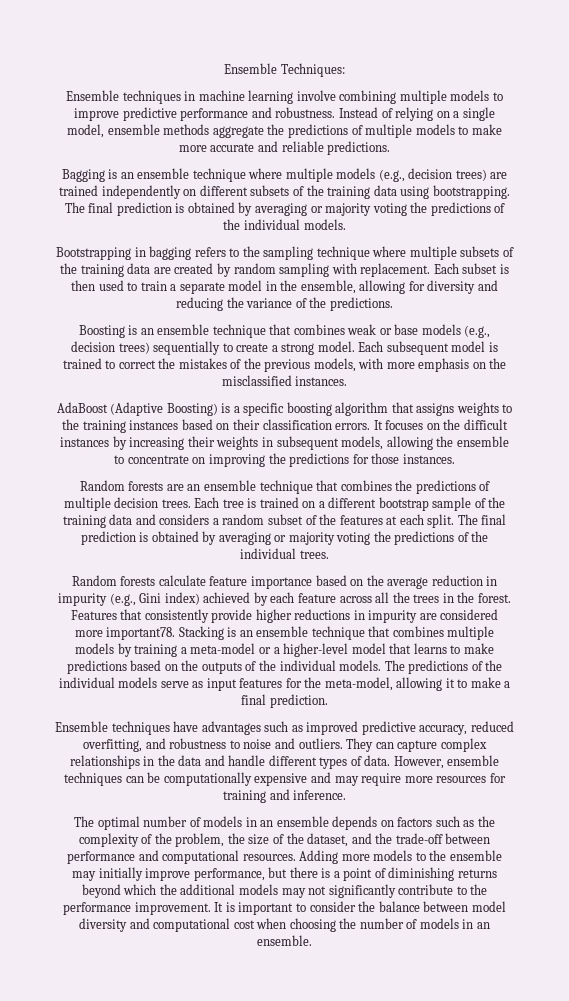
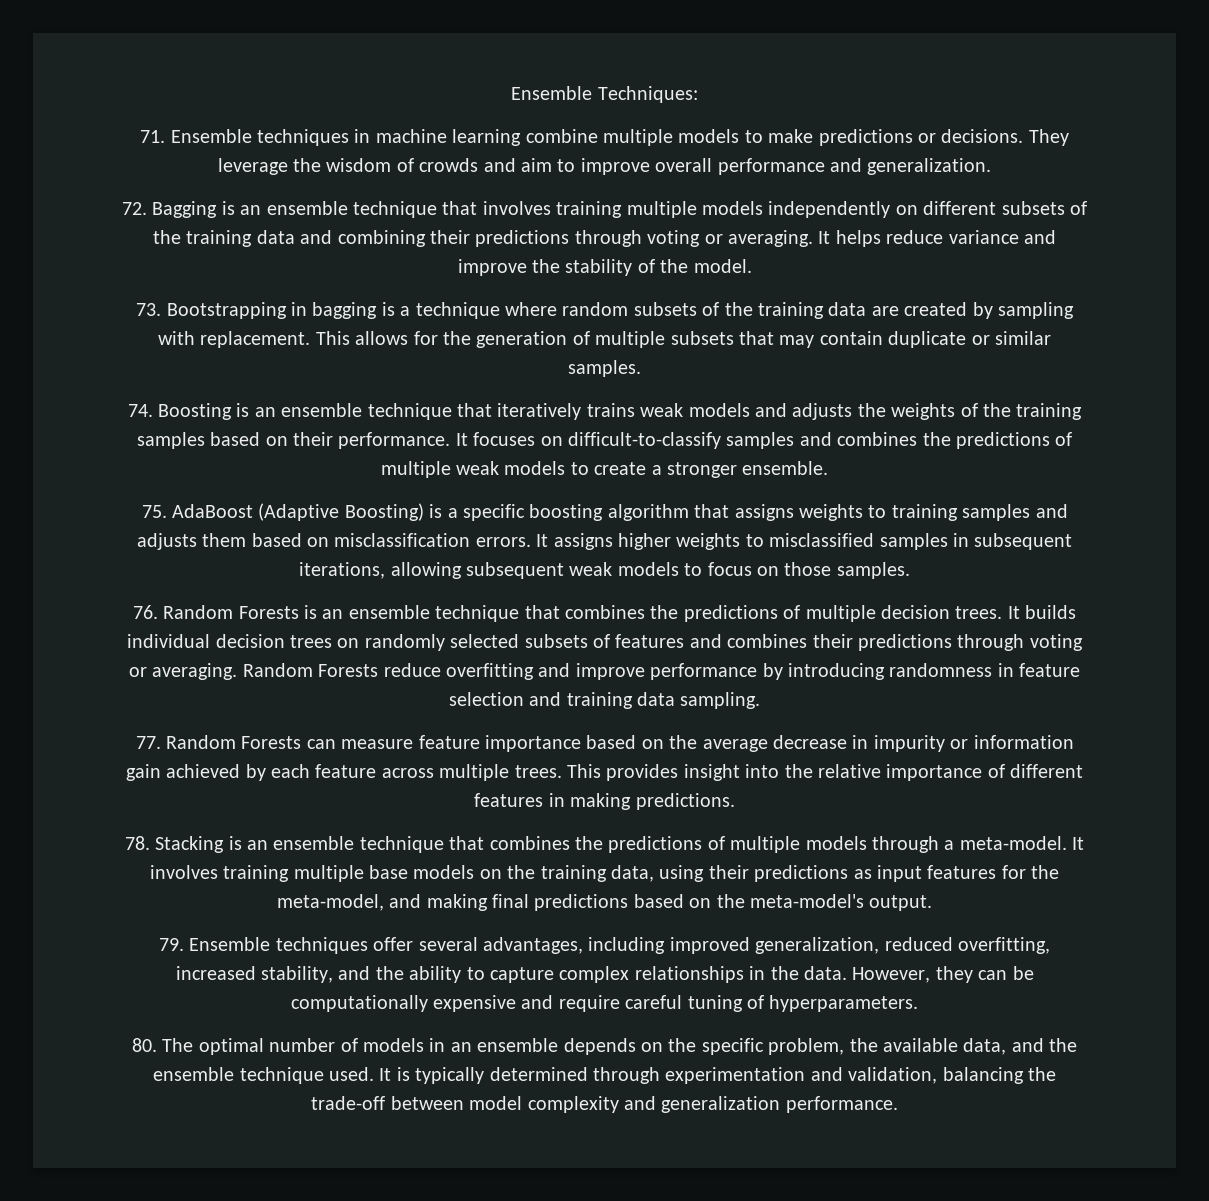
(345, 70) none -> [140,130,166,143] 71.
[296,90,503,104] [74,107,495,121] [67,124,502,138] [178,141,391,155] involve combining multiple models to improve predictive performance and robustness. Instead of relying on a single model, ensemble methods aggregate the predictions of multiple models to make more accurate and reliable predictions. // -> [525,129,1069,146] [217,158,992,175] [122,202,147,215] combine multiple models to make predictions or decisions. They leverage the wisdom of crowds and aim to improve overall performance and generalization. // 72.
[248,168,508,182] [59,185,99,196] where multiple models (e.g., decision trees) are trained -> [442,201,763,218] that involves training multiple models
[400,185,510,199] [64,202,506,216] [223,219,346,230] [56,246,457,260] using bootstrapping. The final prediction is obtained by averaging or majority voting the predictions of the individual models. // Bootstrapping in bagging refers to the sampling technique where multiple -> [300,230,1056,247] [457,259,752,276] [136,302,629,319] and combining their predictions through voting or averaging. It helps reduce variance and improve the stability of the model. // 73. Bootstrapping in bagging is a technique where random
[233,263,276,274] random -> (993, 310) none
[433,263,509,274] [71,280,498,294] [176,297,393,311] Each subset is then used to train a separate model in the ensemble, allowing for diversity and reducing the variance of the predictions. // -> [315,331,1051,348] [568,360,641,377] [127,404,153,417] This allows for the generation of multiple subsets that may contain duplicate or similar samples. // 74.
[293,324,491,338] [71,341,498,355] [62,358,507,372] [221,375,348,386] combines weak or base models (e.g., decision trees) sequentially to create a strong model. Each subsequent model is trained to correct the mistakes of the previous models, with more emphasis on the misclassified instances. // -> [497,403,1083,420] [136,432,1073,449] [380,461,829,478] [141,505,167,518] iteratively trains weak models and adjusts the weights of the training samples based on their performance. It focuses on difficult-to-classify samples and combines the predictions of multiple weak models to create a stronger ensemble. // 75.
[62,419,508,433] [60,436,509,450] [114,453,455,467] [79,480,184,491] the training instances based on their classification errors. It focuses on the difficult instances by increasing their weights in subsequent models, allowing the ensemble to concentrate on improving the predictions for those instances. // Random forests are -> [891,504,1068,521] [136,533,1073,550] [299,562,910,579] [132,605,317,619] training samples and adjusts them based on misclassification errors. It assigns higher weights to misclassified samples in subsequent iterations, allowing subsequent weak models to focus on those samples. // 76. Random Forests is
[194,497,506,511] [62,514,507,528] [80,531,489,545] [240,548,329,559] [71,575,206,586] Each tree is trained on a different bootstrap sample of the training data and considers a random subset of the features at each split. The final prediction is obtained by averaging or majority voting the predictions of the individual trees. // Random forests calculate -> [1007,605,1077,619] [127,634,1083,651] [128,663,1081,680] [448,692,761,709] [135,735,414,749] It builds individual decision trees on randomly selected subsets of features and combines their predictions through voting or averaging. Random Forests reduce overfitting and improve performance by introducing randomness in feature selection and training data sampling. // 77. Random Forests can measure
[431,575,498,586] [58,592,200,606] reduction in impurity (e.g., Gini index) -> [772,735,1074,752] [125,764,161,781] decrease in impurity or information gain
[375,592,511,603] [70,609,499,623] [74,627,176,640] all the trees in the forest. Features that consistently provide higher reductions in impurity are considered more important78. -> [439,764,1084,781] [474,793,735,810] [124,836,150,850] multiple trees. This provides insight into the relative importance of different features in making predictions. // 78.
[447,626,495,640] [75,643,494,657] [66,660,503,674] [58,677,189,688] multiple models by training a meta-model or a higher-level model that learns to make predictions based on the outputs of the individual models. The predictions of the individual models serve -> [574,836,1085,853] [149,865,849,882] the predictions of multiple models through a meta-model. It involves training multiple base models on the training data, using their predictions
[396,677,511,691] [241,694,328,708] [55,721,514,735] [83,738,394,752] allowing it to make a final prediction. // Ensemble techniques have advantages such as improved predictive accuracy, reduced overfitting, and robustness to noise and outliers. They can -> [389,894,933,911] [159,937,1050,954] [175,966,485,983] and making final predictions based on the meta-model's output. // 79. Ensemble techniques offer several advantages, including improved generalization, reduced overfitting, increased stability, and the ability to
[178,755,500,769] [64,772,123,786] data and handle different types of data. However, ensemble techniques -> [803,966,973,983] data. However, they
[334,773,506,786] [222,789,347,803] may require more resources for training and inference. // -> [558,995,919,1012] [131,1038,157,1052] require careful tuning of hyperparameters. // 80.
[397,816,495,827] [78,833,491,847] [67,850,502,864] [72,867,497,881] [81,884,488,898] [63,901,506,915] [79,918,490,932] [257,935,312,946] factors such as the complexity of the problem, the size of the dataset, and the trade-off between performance and computational resources. Adding more models to the ensemble may initially improve performance, but there is a point of diminishing returns beyond which the additional models may not significantly contribute to the performance improvement. It is important to consider the balance between model diversity and computational cost when choosing the number of models in an ensemble. -> [668,1038,1078,1055] [153,1067,1056,1084] [311,1096,898,1113] the specific problem, the available data, and the ensemble technique used. It is typically determined through experimentation and validation, balancing the trade-off between model complexity and generalization performance.

